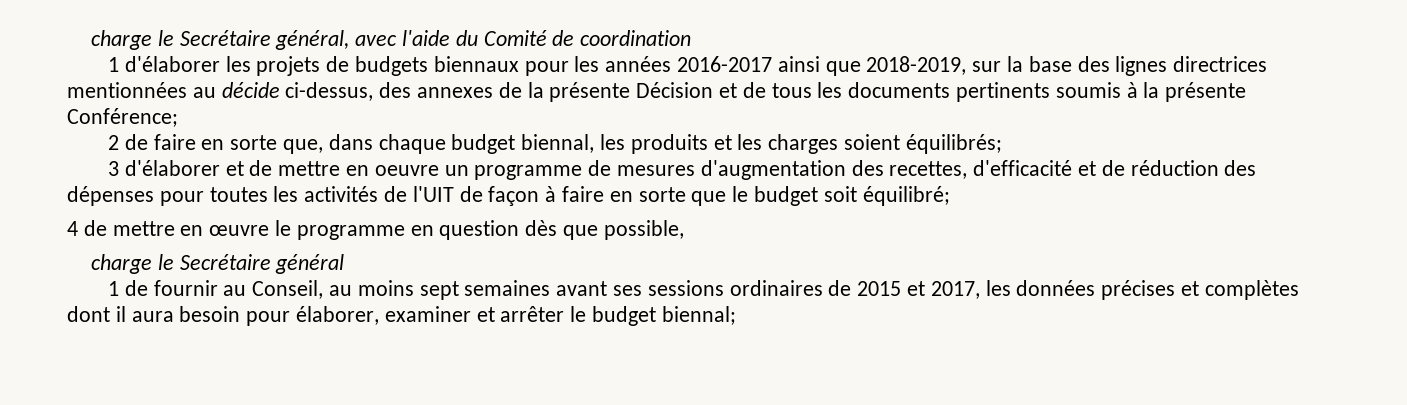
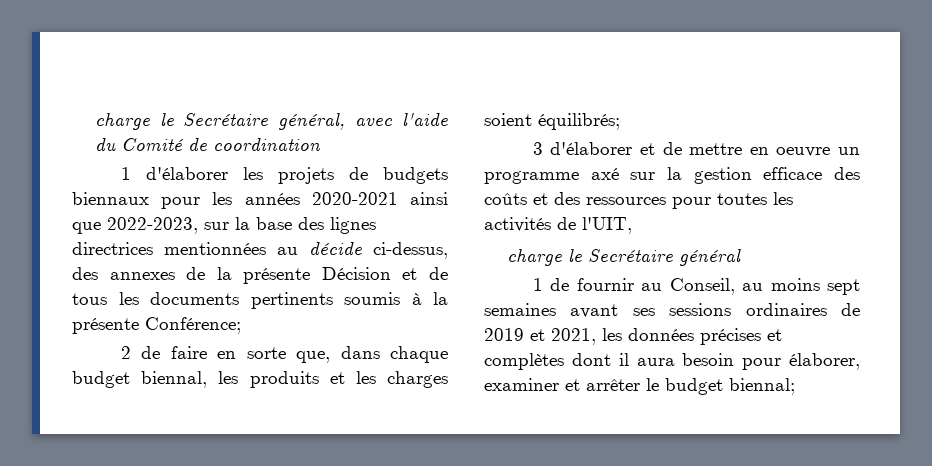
[677,56,773,72] 2016-2017 -> [311,192,398,205] 2020-2021
[866,56,967,75] 2018-2019, -> [107,217,198,234] 2022-2023,
[588,160,1257,180] [67,186,154,206] de mesures d'augmentation des recettes, d'efficacité et de réduction des dépenses -> [590,167,860,184] [484,192,666,205] axé sur la gestion efficace des coûts et des ressources
[412,186,950,206] [67,220,684,240] l'UIT de façon à faire en sorte que le budget soit équilibré; // 4 de mettre en œuvre le programme en question dès que possible, -> [582,217,632,234] l'UIT,
[857,281,980,299] 2015 et 2017, -> [484,328,596,345] 2019 et 2021,

